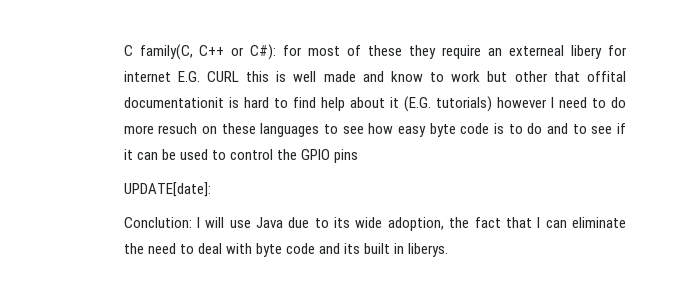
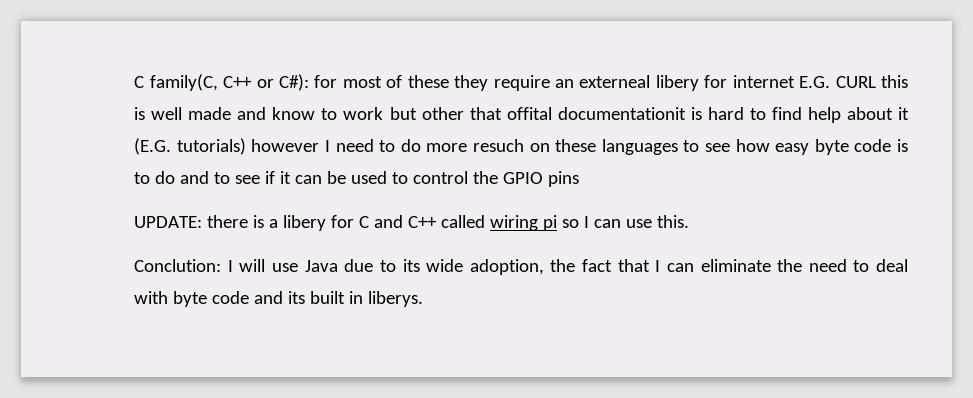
[123,182,211,197] UPDATE[date]: -> [134,215,690,231] UPDATE: there is a libery for C and C++ called wiring pi so I can use this.

